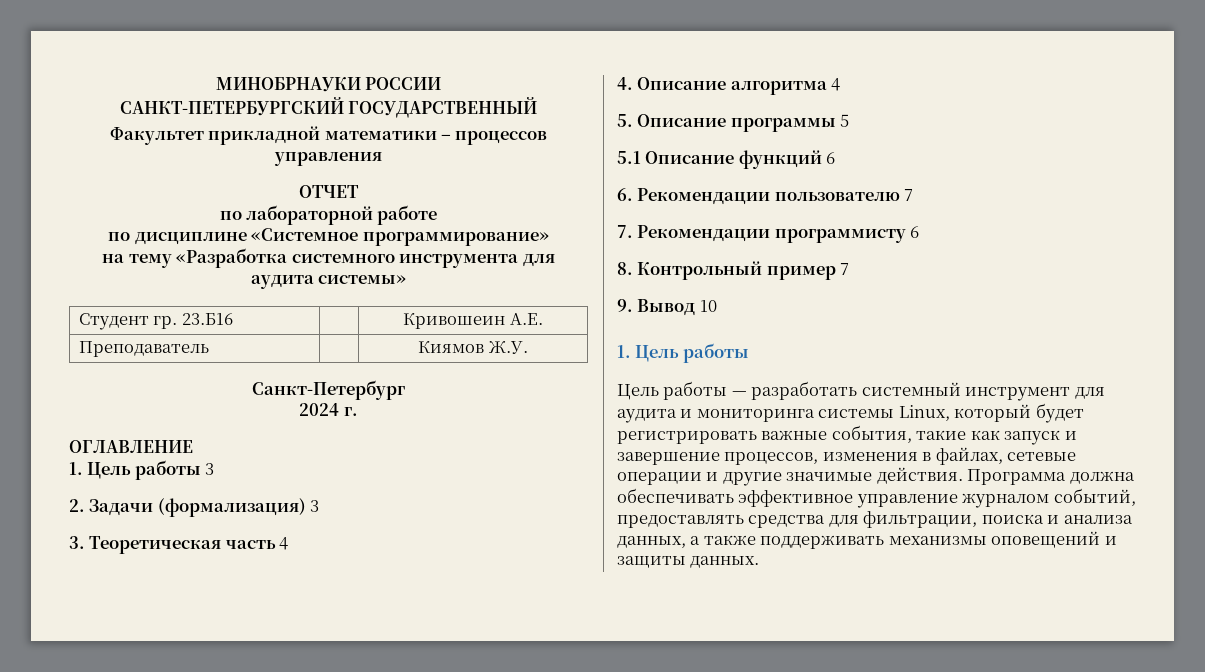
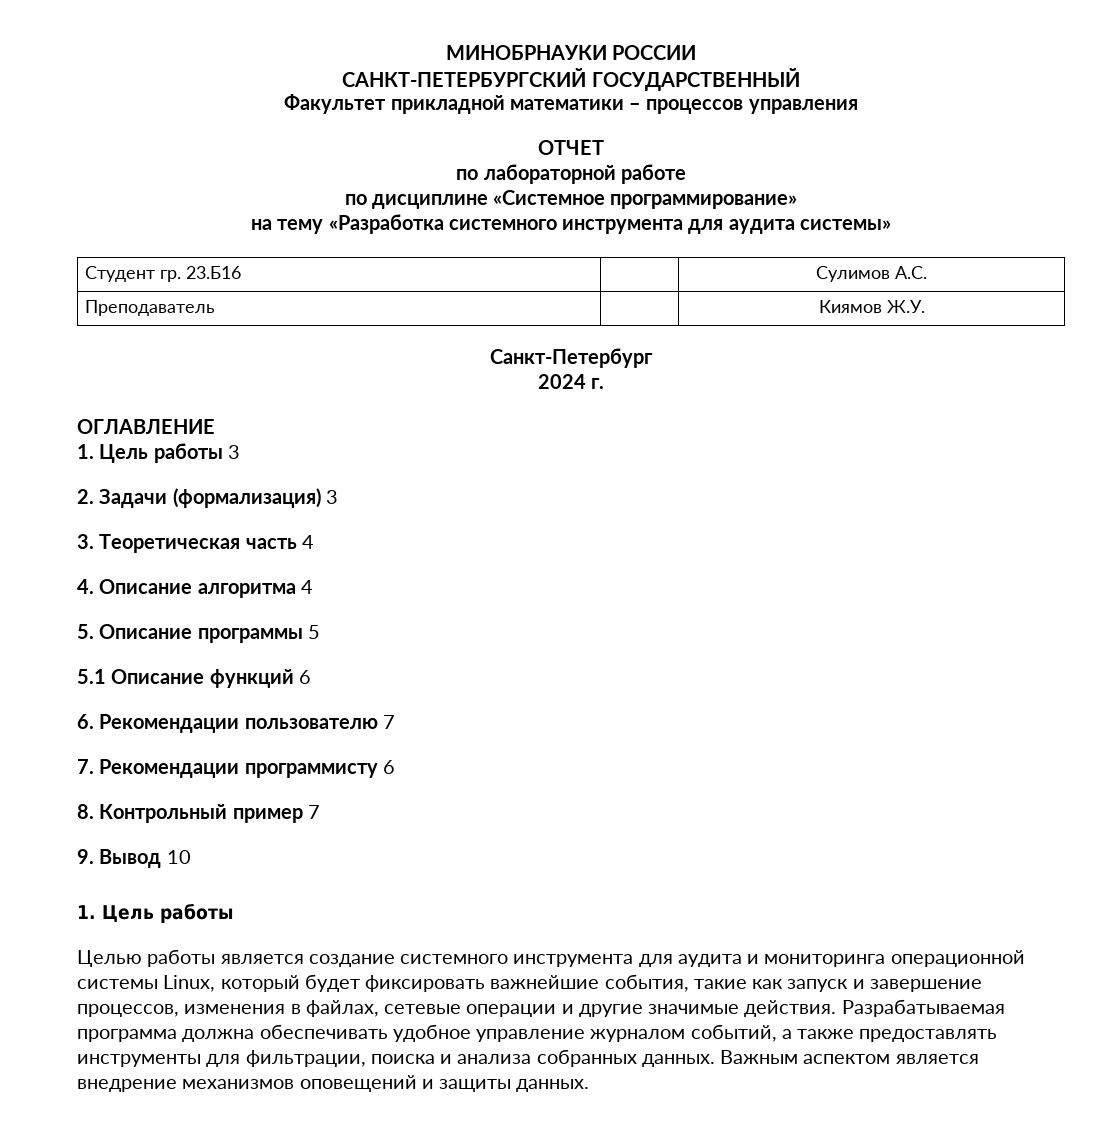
[403,313,543,329] Кривошеин А.Е. -> [816,266,927,282] Сулимов А.С.
[617,381,1071,401] Цель работы — разработать системный инструмент -> [77,949,634,967] Целью работы является создание системного инструмента
(815, 415) none -> [890,950,1025,967] операционной
[617,430,828,444] регистрировать важные -> [365,975,600,992] фиксировать важнейшие
[967,469,1067,485] Программа -> [841,999,1005,1017] [77,1029,177,1042] Разрабатываемая программа
[738,490,854,507] эффективное -> [392,1024,471,1042] удобное
[617,515,826,528] предоставлять средства -> [781,1029,998,1042] [77,1054,201,1067] а также предоставлять инструменты
[617,535,987,549] данных, а также поддерживать механизмы -> [536,1049,979,1067] [77,1079,295,1092] собранных данных. Важным аспектом является внедрение механизмов

